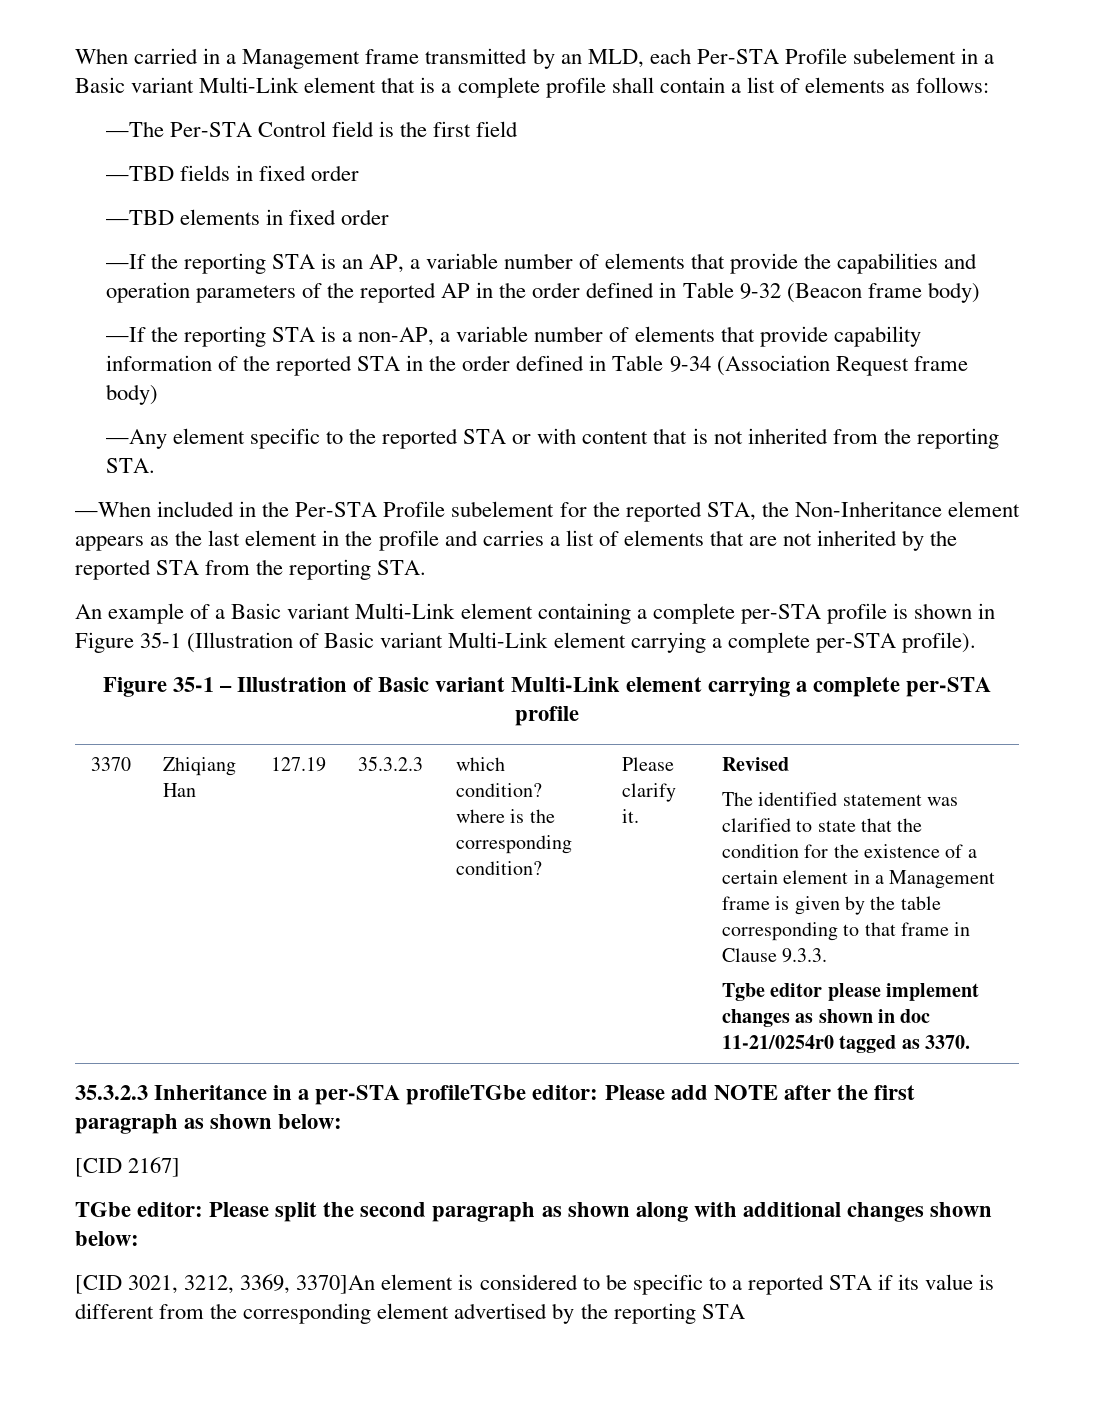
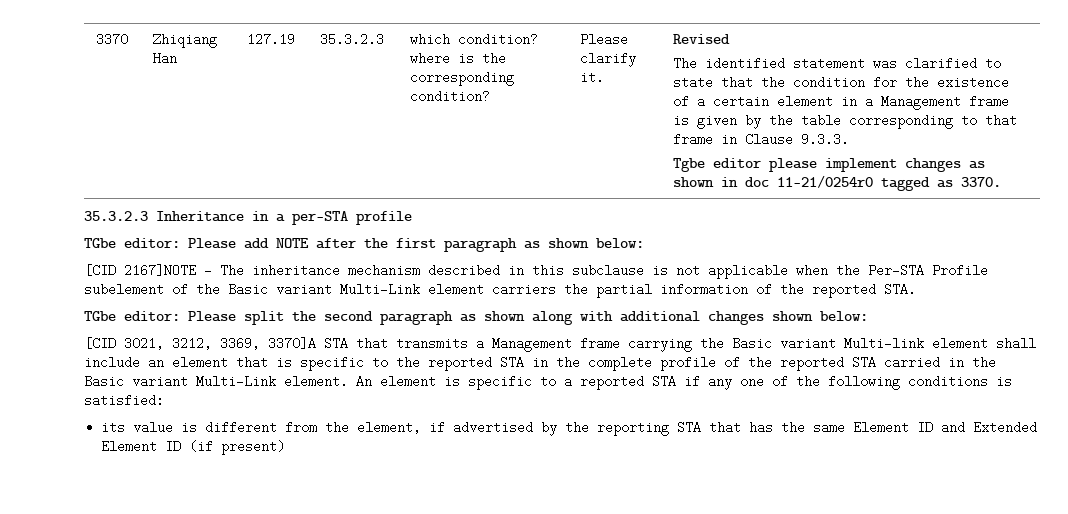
[75,48,995,69] [75,77,990,98] [105,121,519,137] [105,165,359,181] [105,209,389,225] [105,253,977,274] [105,282,980,303] [105,326,921,347] [105,355,968,376] [105,384,158,405] [105,428,999,449] [105,458,155,473] [75,501,1020,522] [75,530,958,551] [75,559,427,580] [75,603,996,624] [75,632,976,653] [102,677,992,697] [515,706,579,726] When carried in a Management frame transmitted by an MLD, each Per-STA Profile subelement in a Basic variant Multi-Link element that is a complete profile shall contain a list of elements as follows: // —The Per-STA Control field is the first field // —TBD fields in fixed order // —TBD elements in fixed order // —If the reporting STA is an AP, a variable number of elements that provide the capabilities and operation parameters of the reported AP in the order defined in Table 9-32 (Beacon frame body) // —If the reporting STA is a non-AP, a variable number of elements that provide capability information of the reported STA in the order defined in Table 9-34 (Association Request frame body) // —Any element specific to the reported STA or with content that is not inherited from the reporting STA. // —When included in the Per-STA Profile subelement for the reported STA, the Non-Inheritance element appears as the last element in the profile and carries a list of elements that are not inherited by the reported STA from the reporting STA. // An example of a Basic variant Multi-Link element containing a complete per-STA profile is shown in Figure 35-1 (Illustration of Basic variant Multi-Link element carrying a complete per-STA profile). // Figure 35-1 – Illustration of Basic variant Multi-Link element carrying a complete per-STA profile // -> (96, 39) none
[406,1085,527,1105] profileTGbe -> [356,211,412,225] [84,238,116,248] profile // TGbe
[128,1157,181,1177] 2167] -> [124,264,988,279] [84,283,916,298] 2167]NOTE – The inheritance mechanism described in this subclause is not applicable when the Per-STA Profile subelement of the Basic variant Multi-Link element carriers the partial information of the reported STA.
[296,1274,627,1294] 3370]An element is considered to be -> [268,337,1036,352] [84,356,996,371] [84,375,460,388] 3370]A STA that transmits a Management frame carrying the Basic variant Multi-link element shall include an element that is specific to the reported STA in the complete profile of the reported STA carried in the Basic variant Multi-Link element. An element is
(894, 1282) none -> [708,375,1012,390] [84,394,164,407] any one of the following conditions is satisfied: //
[243,1303,450,1324] corresponding element -> [357,421,446,434] element, if
(745, 1311) none -> [709,421,1038,434] [101,440,286,455] that has the same Element ID and Extended Element ID (if present)

